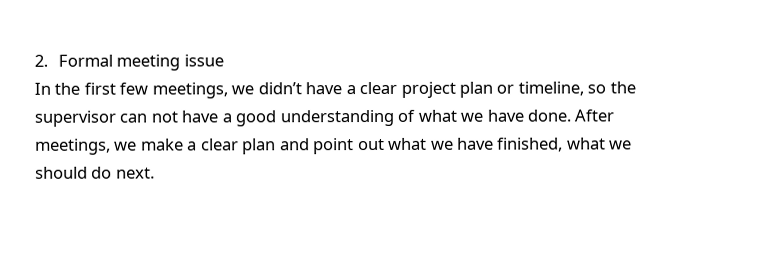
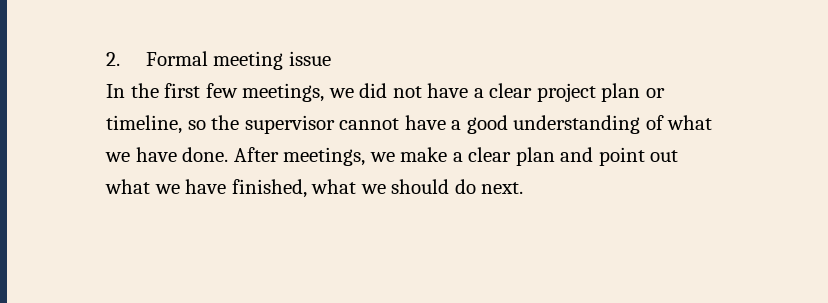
[257,82,302,95] didn’t -> [359,83,422,98] did not
[119,111,178,123] can not -> [339,118,400,130] cannot

